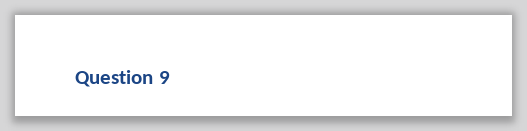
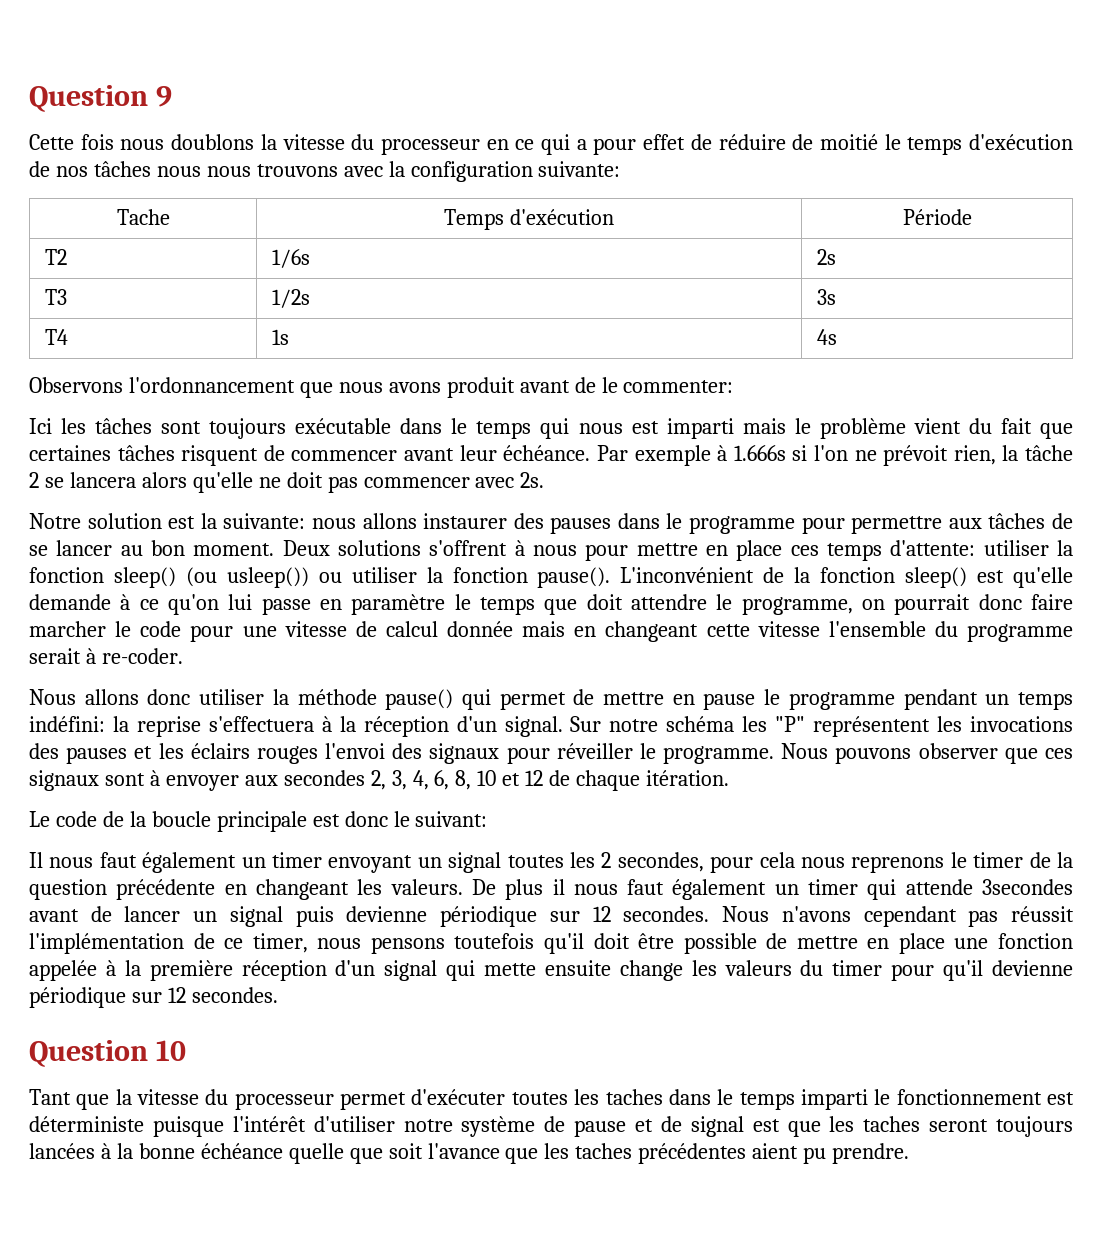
(170, 77) none -> [29,134,1074,155] [29,161,621,182] [116,209,170,225] [444,209,614,230] [902,209,972,225] [44,249,67,265] [271,249,310,268] [816,249,836,265] [44,289,67,305] [271,289,310,308] [816,289,836,305] [44,329,68,345] [271,329,289,345] [816,329,837,345] [29,377,734,398] [29,418,1074,439] [29,445,1073,466] [29,472,545,493] [29,513,1074,534] [29,540,1074,561] [29,567,1073,588] [29,594,1074,615] [29,621,1073,642] [29,648,183,664] [29,689,1074,710] [29,716,1073,737] [29,743,1073,764] [29,770,730,791] [29,811,488,832] [29,852,1073,873] [29,879,1073,900] [29,906,1074,927] [29,933,1073,954] [29,960,1073,981] [29,987,278,1008] [29,1040,186,1067] [29,1089,1075,1110] [29,1116,1073,1137] [29,1143,910,1164] // Cette fois nous doublons la vitesse du processeur en ce qui a pour effet de réduire de moitié le temps d'exécution de nos tâches nous nous trouvons avec la configuration suivante: // Tache | Temps d'exécution | Période // T2 | 1/6s | 2s // T3 | 1/2s | 3s // T4 | 1s | 4s // Observons l'ordonnancement que nous avons produit avant de le commenter: // Ici les tâches sont toujours exécutable dans le temps qui nous est imparti mais le problème vient du fait que certaines tâches risquent de commencer avant leur échéance. Par exemple à 1.666s si l'on ne prévoit rien, la tâche 2 se lancera alors qu'elle ne doit pas commencer avec 2s. // Notre solution est la suivante: nous allons instaurer des pauses dans le programme pour permettre aux tâches de se lancer au bon moment. Deux solutions s'offrent à nous pour mettre en place ces temps d'attente: utiliser la fonction sleep() (ou usleep()) ou utiliser la fonction pause(). L'inconvénient de la fonction sleep() est qu'elle demande à ce qu'on lui passe en paramètre le temps que doit attendre le programme, on pourrait donc faire marcher le code pour une vitesse de calcul donnée mais en changeant cette vitesse l'ensemble du programme serait à re-coder. // Nous allons donc utiliser la méthode pause() qui permet de mettre en pause le programme pendant un temps indéfini: la reprise s'effectuera à la réception d'un signal. Sur notre schéma les "P" représentent les invocations des pauses et les éclairs rouges l'envoi des signaux pour réveiller le programme. Nous pouvons observer que ces signaux sont à envoyer aux secondes 2, 3, 4, 6, 8, 10 et 12 de chaque itération. // Le code de la boucle principale est donc le suivant: // Il nous faut également un timer envoyant un signal toutes les 2 secondes, pour cela nous reprenons le timer de la question précédente en changeant les valeurs. De plus il nous faut également un timer qui attende 3secondes avant de lancer un signal puis devienne périodique sur 12 secondes. Nous n'avons cependant pas réussit l'implémentation de ce timer, nous pensons toutefois qu'il doit être possible de mettre en place une fonction appelée à la première réception d'un signal qui mette ensuite change les valeurs du timer pour qu'il devienne périodique sur 12 secondes. // Question 10 // Tant que la vitesse du processeur permet d'exécuter toutes les taches dans le temps imparti le fonctionnement est déterministe puisque l'intérêt d'utiliser notre système de pause et de signal est que les taches seront toujours lancées à la bonne échéance quelle que soit l'avance que les taches précédentes aient pu prendre.

